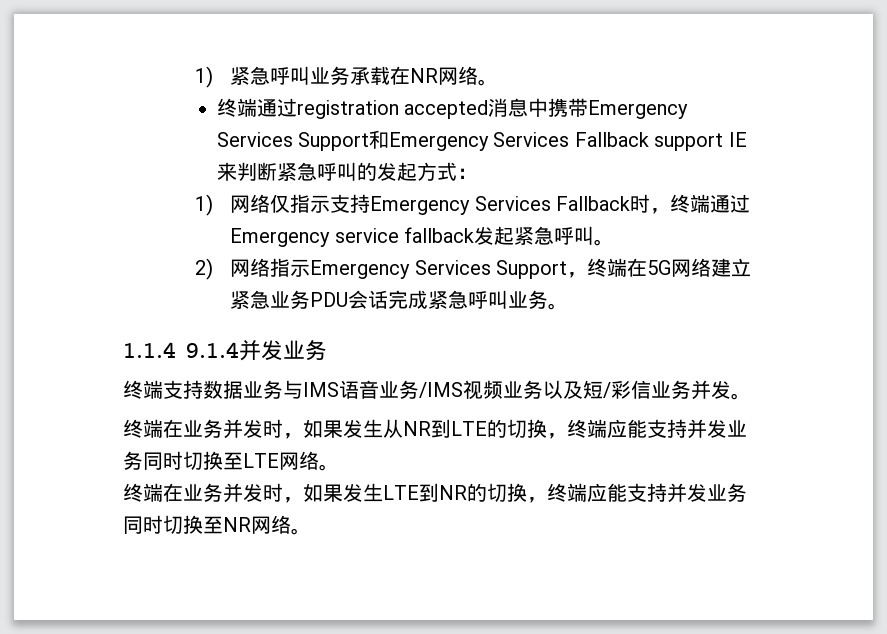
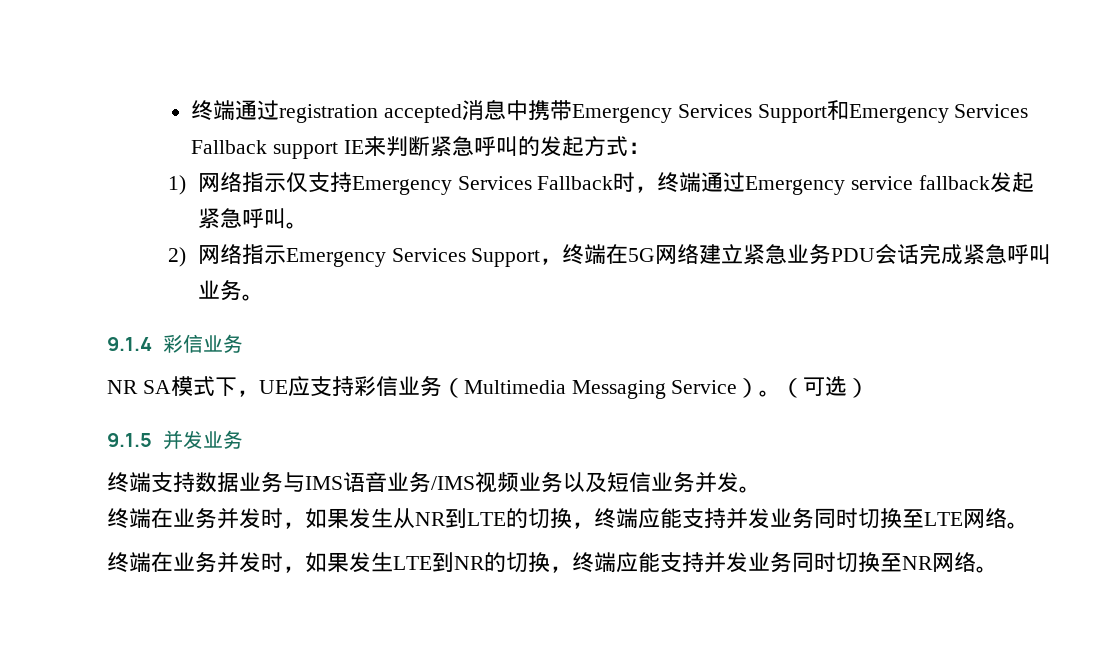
[194,66,499,88] 1)紧急呼叫业务承载在NR网络。 // -> (191, 110) none
[270,194,331,213] 仅指示 -> [241,172,308,192] 指示仅
[123,342,239,358] 1.1.4 9.1.4 -> [107,334,243,353] [107,376,870,399] [107,433,152,447] 9.1.4彩信业务 // NR SA模式下，UE应支持彩信业务（Multimedia Messaging Service）。（可选） // 9.1.5
[603,380,631,399] /彩 -> (629, 482) none

